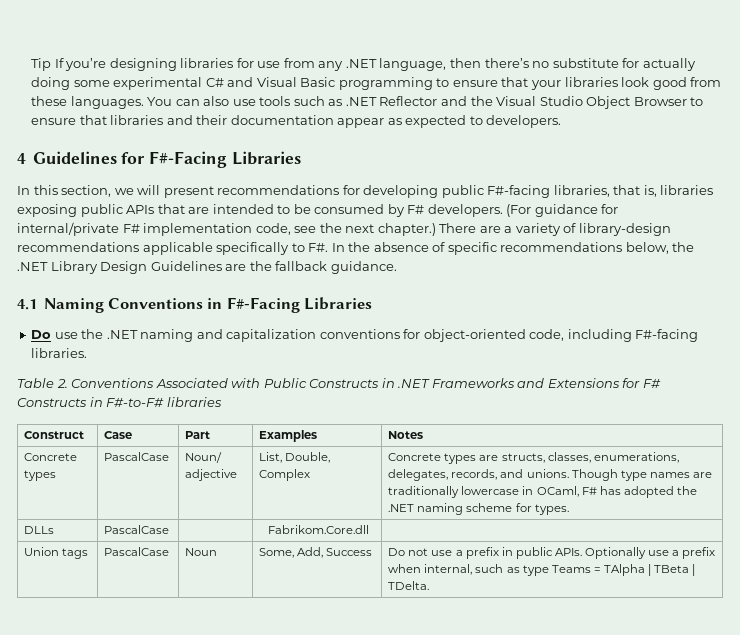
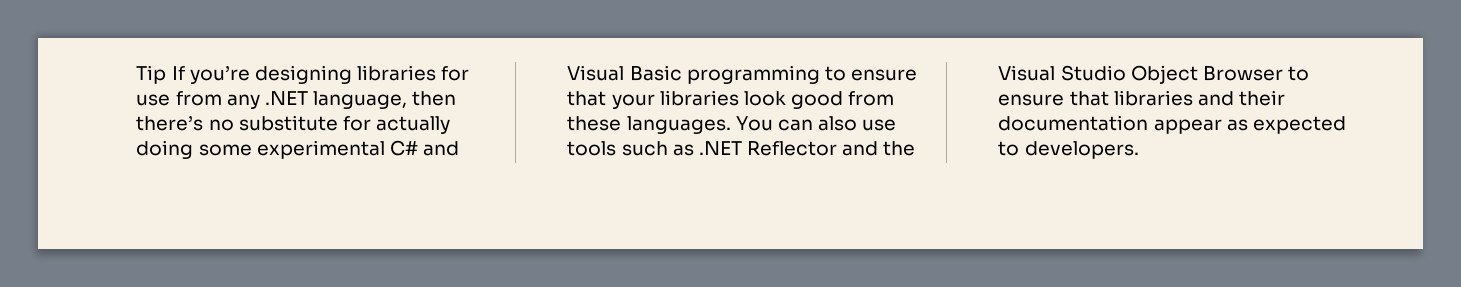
[17,151,301,168] [17,185,714,198] [17,204,619,217] [17,222,671,236] [17,242,695,255] [17,261,397,274] [17,297,373,313] [31,329,699,342] [31,348,88,358] [17,378,661,388] [17,397,222,407] [24,431,85,439] [104,431,133,439] [185,431,211,439] [259,430,318,442] [388,431,424,439] [24,453,78,461] [24,470,57,481] [104,452,170,461] [185,452,223,463] [185,469,238,481] [259,452,331,463] [259,469,311,481] [388,452,679,464] [388,469,712,481] [388,486,697,498] [388,503,569,515] [24,526,55,534] [104,525,170,534] [267,525,369,534] [24,547,89,559] [104,547,170,556] [185,548,218,556] [259,547,373,558] [388,547,716,559] [388,564,696,576] [388,581,430,590] // 4 Guidelines for F#-Facing Libraries // In this section, we will present recommendations for developing public F#-facing libraries, that is, libraries exposing public APIs that are intended to be consumed by F# developers. (For guidance for internal/private F# implementation code, see the next chapter.) There are a variety of library-design recommendations applicable specifically to F#. In the absence of specific recommendations below, the .NET Library Design Guidelines are the fallback guidance. // 4.1 Naming Conventions in F#-Facing Libraries // Do use the .NET naming and capitalization conventions for object-oriented code, including F#-facing libraries. // Table 2. Conventions Associated with Public Constructs in .NET Frameworks and Extensions for F# Constructs in F#-to-F# libraries // Construct | Case | Part | Examples | Notes // Concrete types | PascalCase | Noun/ adjective | List, Double, Complex | Concrete types are structs, classes, enumerations, delegates, records, and unions. Though type names are traditionally lowercase in OCaml, F# has adopted the .NET naming scheme for types. // DLLs | PascalCase | | Fabrikom.Core.dll | // Union tags | PascalCase | Noun | Some, Add, Success | Do not use a prefix in public APIs. Optionally use a prefix when internal, such as type Teams = TAlpha | TBeta | TDelta. -> (1139, 150) none

